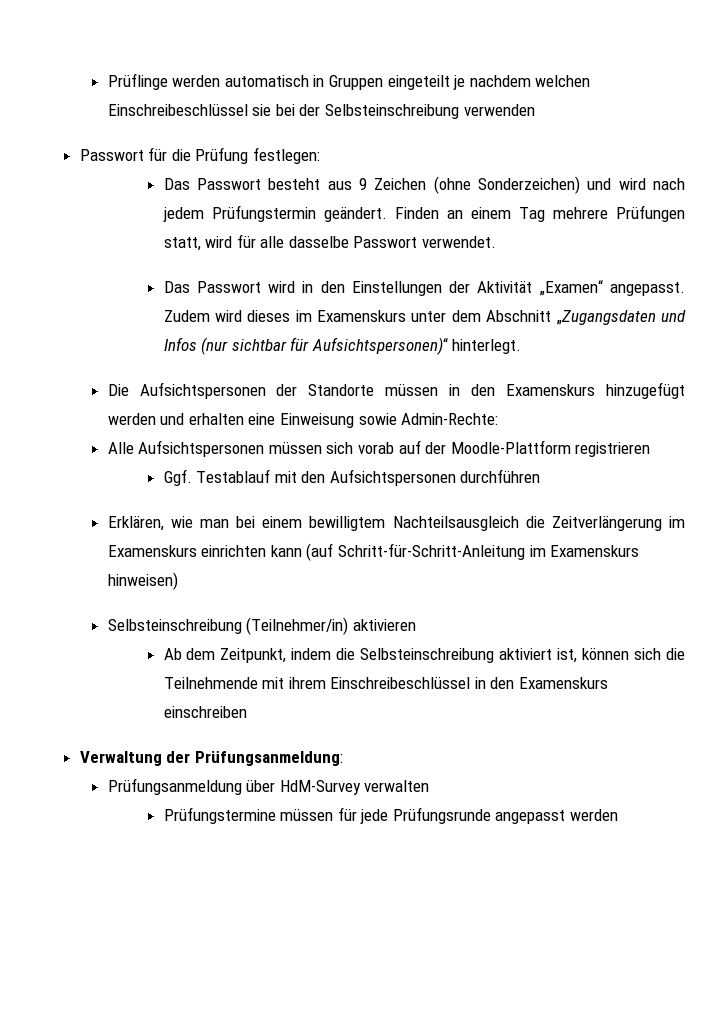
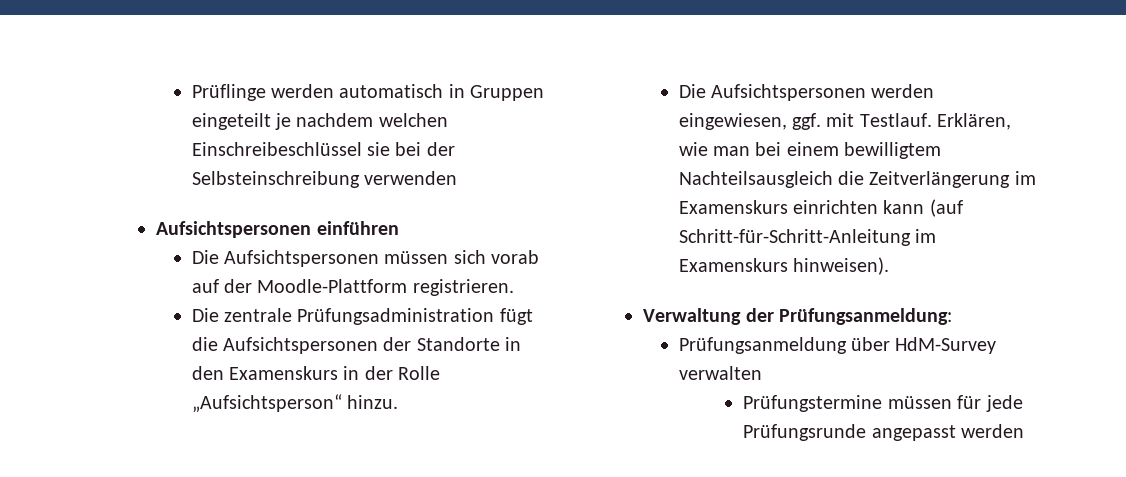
[79,147,321,164] [163,176,685,194] [162,205,685,222] [163,234,497,251] [163,280,685,296] [163,310,686,325] [163,337,522,355] [107,382,685,399] [107,413,499,428] [107,442,134,454] Passwort für die Prüfung festlegen: // Das Passwort besteht aus 9 Zeichen (ohne Sonderzeichen) und wird nach jedem Prüfungstermin geändert. Finden an einem Tag mehrere Prüfungen statt, wird für alle dasselbe Passwort verwendet. // Das Passwort wird in den Einstellungen der Aktivität „Examen“ angepasst. Zudem wird dieses im Examenskurs unter dem Abschnitt „Zugangsdaten und Infos (nur sichtbar für Aufsichtspersonen)“ hinterlegt. // Die Aufsichtspersonen der Standorte müssen in den Examenskurs hinzugefügt werden und erhalten eine Einweisung sowie Admin-Rechte: // Alle -> [156,221,399,238] [191,250,219,264] Aufsichtspersonen einführen // Die
[575,442,651,457] [163,469,541,486] registrieren // Ggf. Testablauf mit den Aufsichtspersonen durchführen // -> [412,279,514,296] [191,308,533,325] [191,337,522,354] [191,366,441,380] [191,394,399,413] [678,84,935,101] [678,113,932,130] registrieren. // Die zentrale Prüfungsadministration fügt die Aufsichtspersonen der Standorte in den Examenskurs in der Rolle „Aufsichtsperson“ hinzu. // Die Aufsichtspersonen werden eingewiesen, ggf. mit Testlauf.
[107,572,178,590] [107,617,416,635] [163,648,686,663] [163,677,609,689] [163,706,247,718] hinweisen) // Selbsteinschreibung (Teilnehmer/in) aktivieren // Ab dem Zeitpunkt, indem die Selbsteinschreibung aktiviert ist, können sich die Teilnehmende mit ihrem Einschreibeschlüssel in den Examenskurs einschreiben -> [793,257,890,275] hinweisen).

